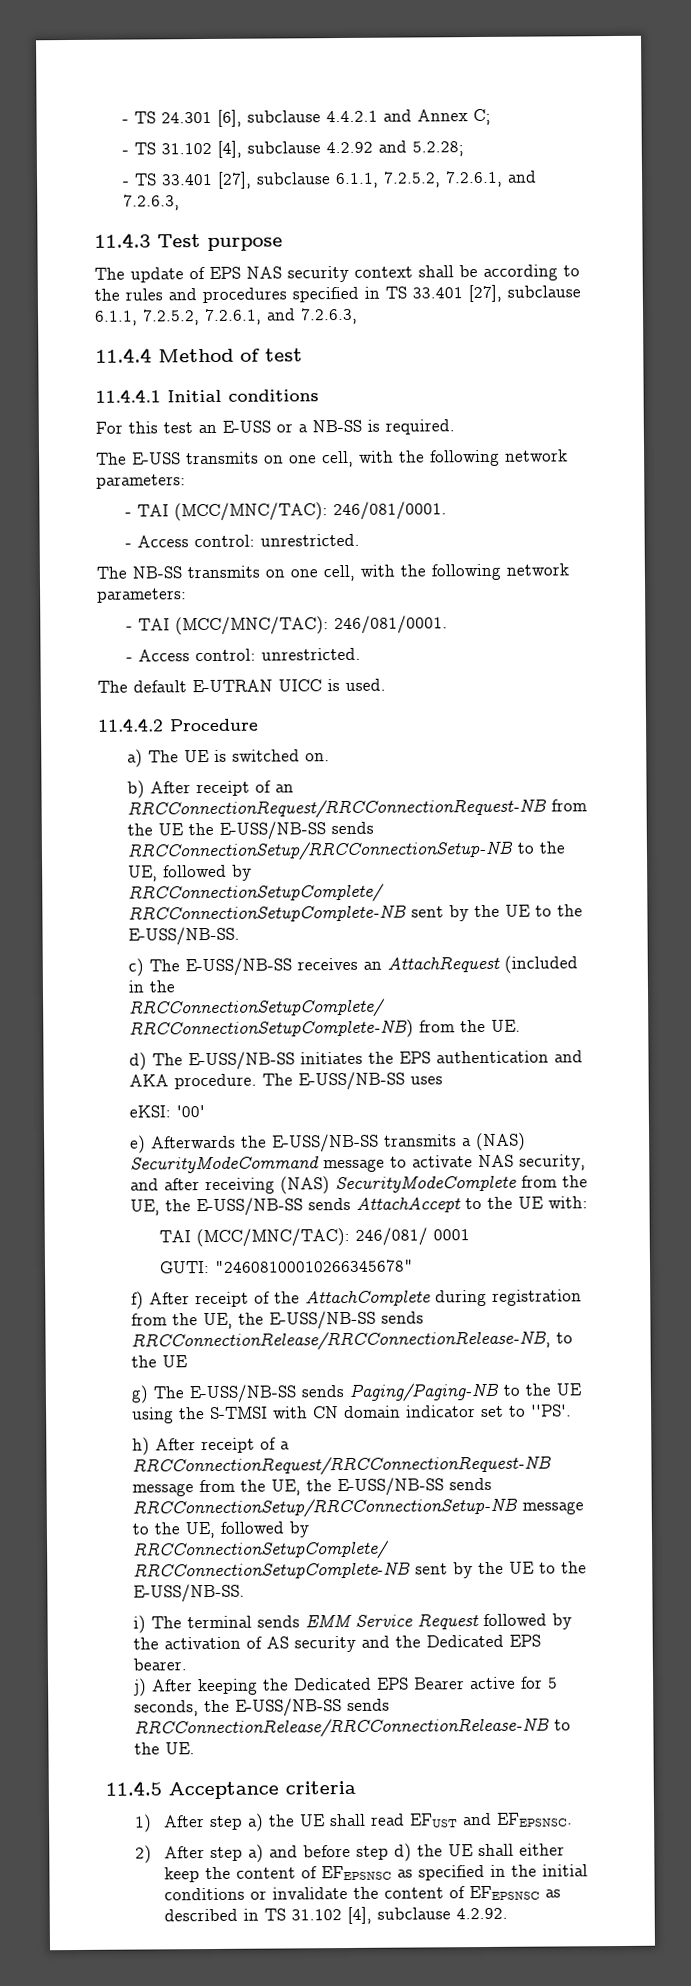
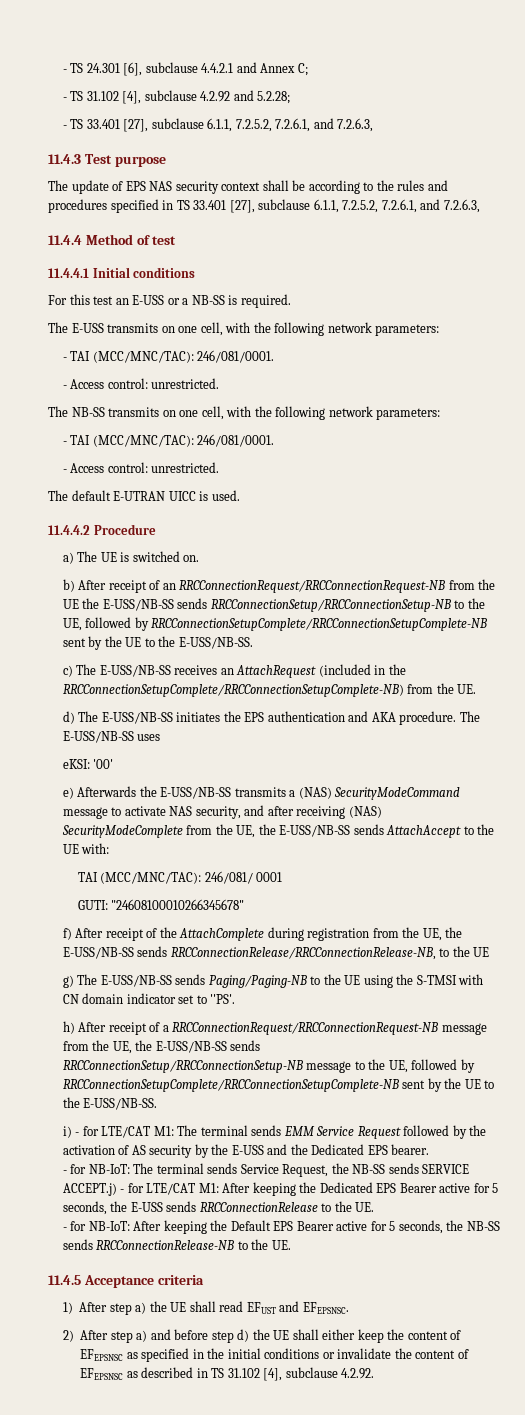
(147, 1624) none -> [75,1126,174,1138] - for LTE/CAT M1:
(357, 1644) none -> [194,1144,264,1158] by the E-USS
[133,1678,148,1697] j) -> [62,1163,470,1177] [62,1183,219,1196] - for NB-IoT: The terminal sends Service Request, the NB-SS sends SERVICE ACCEPT.j) - for LTE/CAT M1:
[235,1698,391,1717] [134,1717,551,1739] E-USS/NB-SS sends RRCConnectionRelease/RRCConnectionRelease-NB -> [130,1201,375,1212] [62,1220,500,1234] [62,1239,235,1250] E-USS sends RRCConnectionRelease to the UE. // - for NB-IoT: After keeping the Default EPS Bearer active for 5 seconds, the NB-SS sends RRCConnectionRelease-NB

